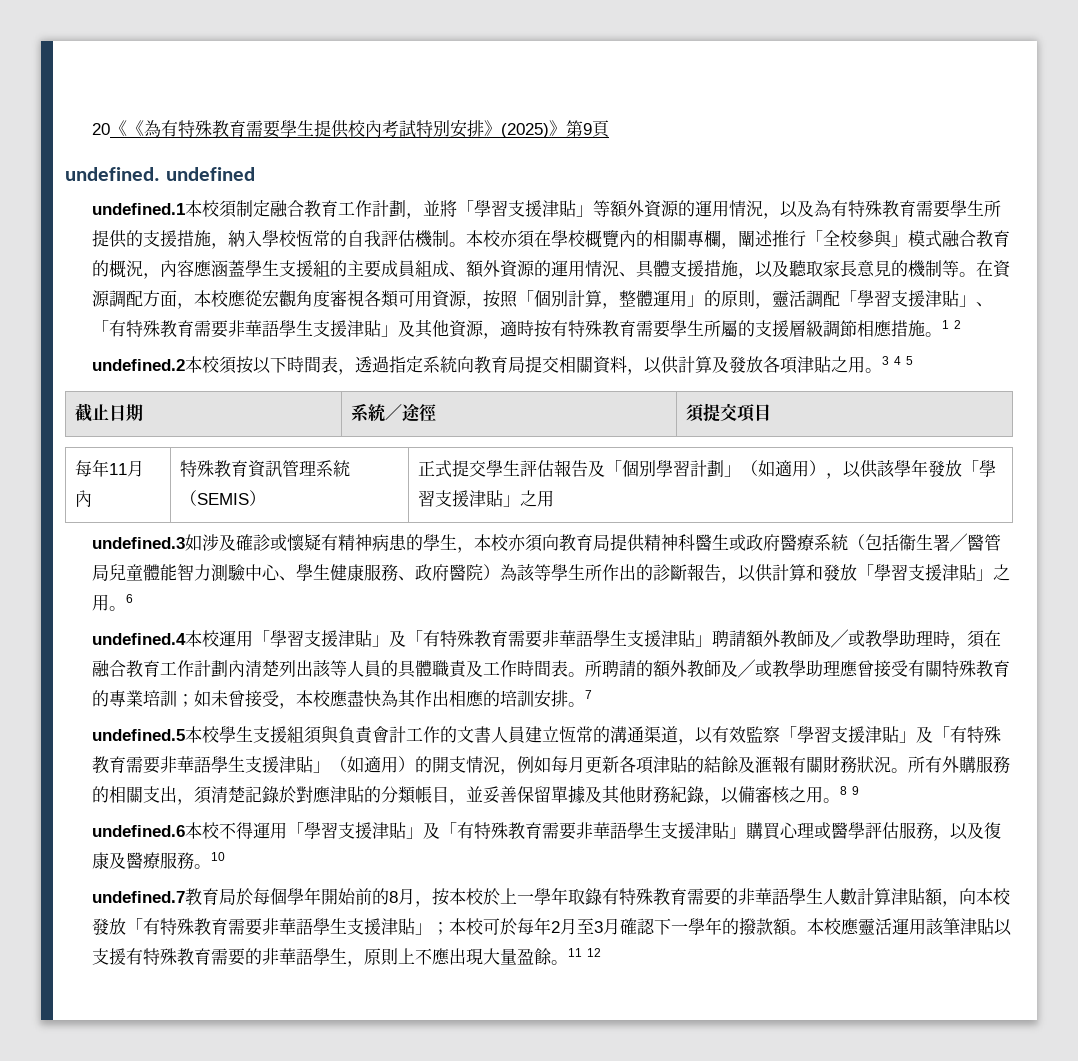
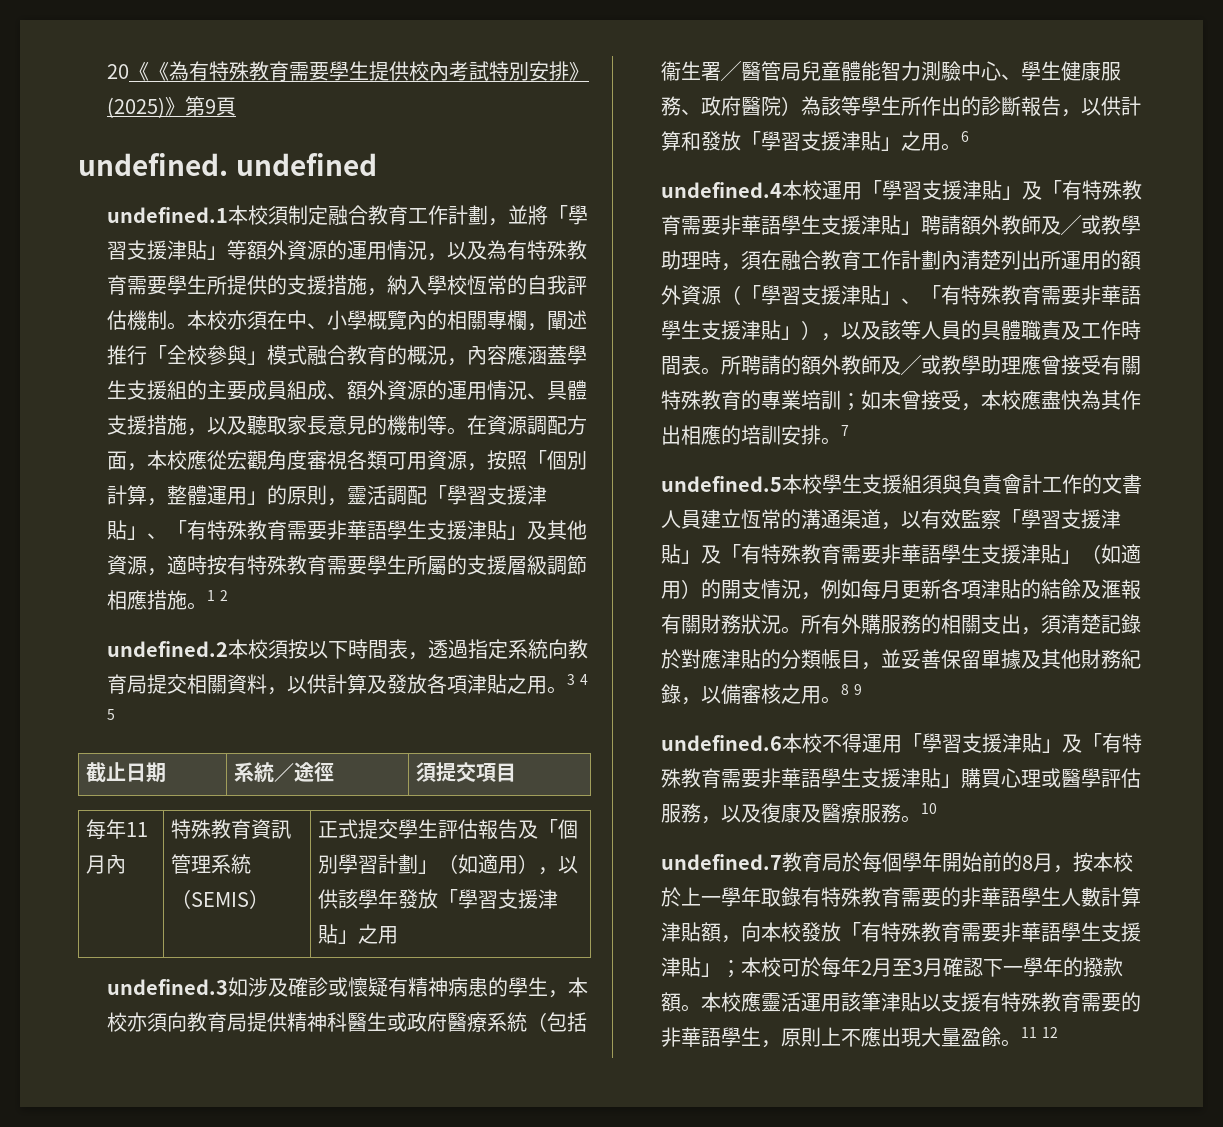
[550,230,586,247] 學校 -> [286,310,367,330] 中、小學
(313, 668) none -> [1040,250,1141,270] [660,285,1141,305] [660,320,881,341] 所運用的額外資源（「學習支援津貼」、「有特殊教育需要非華語學生支援津貼」），以及

